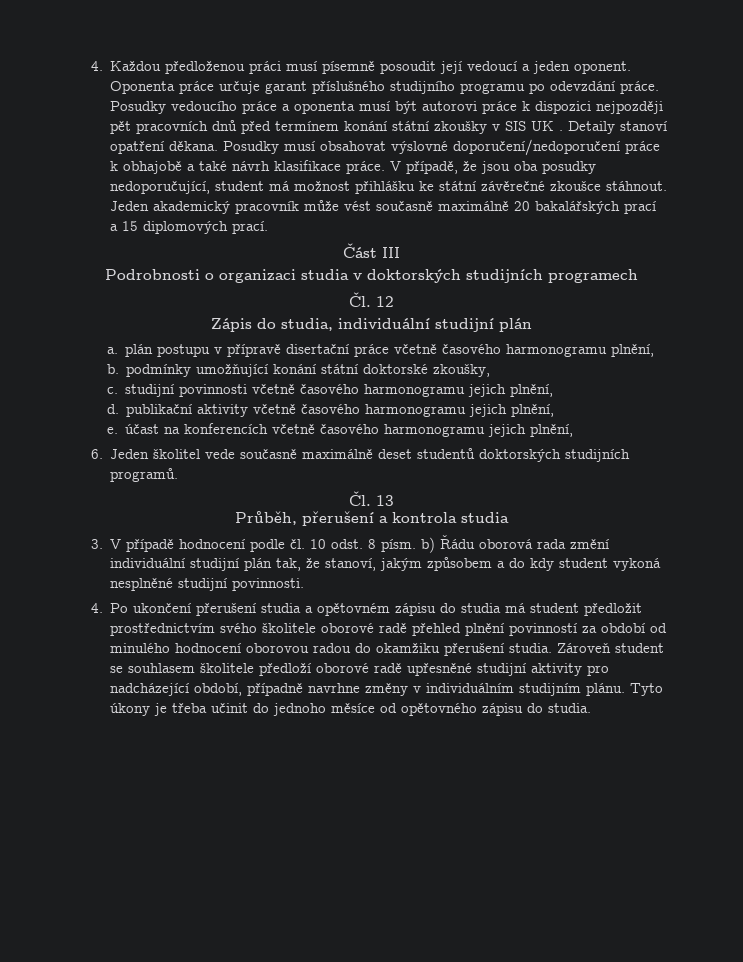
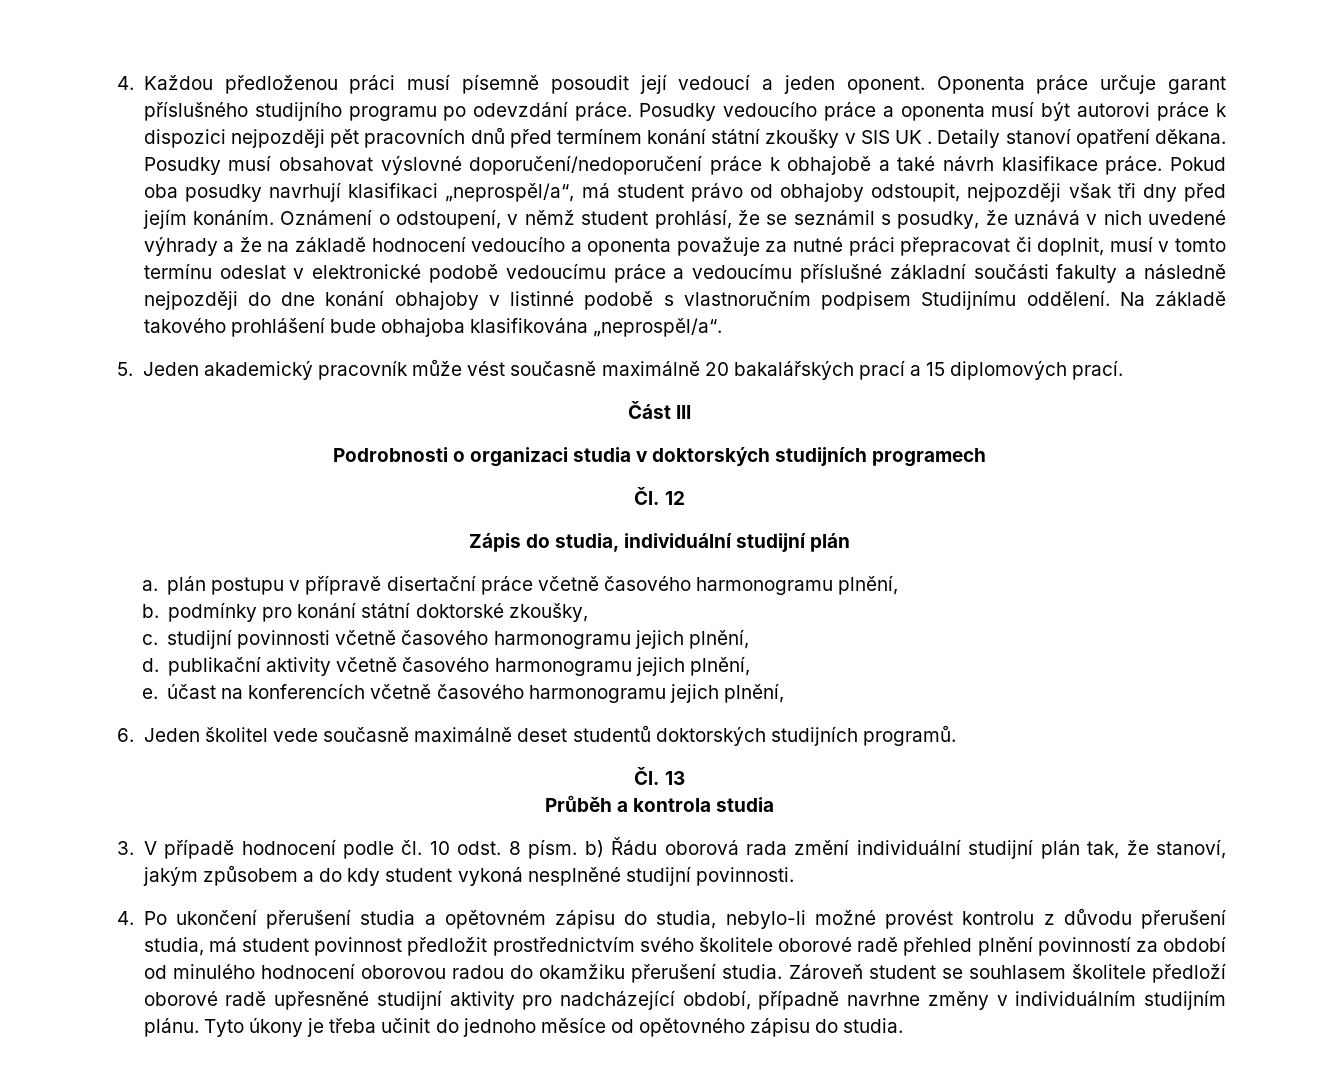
[390,161,597,174] [110,181,668,194] V případě, že jsou oba posudky nedoporučující, student má možnost přihlášku ke státní závěrečné zkoušce stáhnout. -> [1170,157,1226,171] [143,182,1226,202] [142,209,1226,229] [143,236,1227,256] [143,263,1227,283] [143,290,1227,310] [143,317,723,337] [117,362,134,376] Pokud oba posudky navrhují klasifikaci „neprospěl/a“, má student právo od obhajoby odstoupit, nejpozději však tři dny před jejím konáním. Oznámení o odstoupení, v němž student prohlásí, že se seznámil s posudky, že uznává v nich uvedené výhrady a že na základě hodnocení vedoucího a oponenta považuje za nutné práci přepracovat či doplnit, musí v tomto termínu odeslat v elektronické podobě vedoucímu práce a vedoucímu příslušné základní součásti fakulty a následně nejpozději do dne konání obhajoby v listinné podobě s vlastnoručním podpisem Studijnímu oddělení. Na základě takového prohlášení bude obhajoba klasifikována „neprospěl/a“. // 5.
[196,364,269,377] umožňující -> [262,607,293,622] pro
[235,511,374,526] Průběh, přerušení -> [544,795,612,812] Průběh
[461,603,580,613] studia má student -> [656,908,1227,929] [143,937,403,956] studia, nebylo-li možné provést kontrolu z důvodu přerušení studia, má student povinnost

